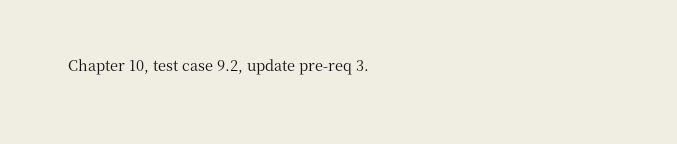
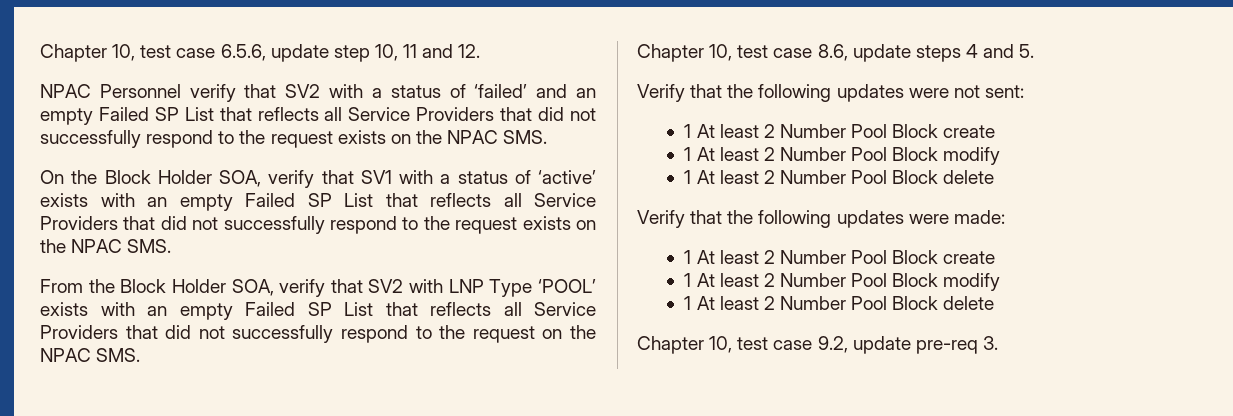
[68,59,213,75] Chapter 10, test case -> [40,44,481,62] [40,84,596,102] [40,107,596,125] [40,130,548,148] [40,170,596,188] [40,193,596,211] [40,216,596,234] [40,239,172,253] [40,279,596,297] [40,302,596,320] [40,325,597,343] [40,348,141,362] [637,44,1035,62] [637,84,1024,102] [684,124,996,138] [684,147,1001,165] [684,170,995,184] [637,210,1005,228] [684,250,996,264] [684,273,1001,291] [684,296,995,310] [637,336,813,354] Chapter 10, test case 6.5.6, update step 10, 11 and 12. // NPAC Personnel verify that SV2 with a status of ‘failed’ and an empty Failed SP List that reflects all Service Providers that did not successfully respond to the request exists on the NPAC SMS. // On the Block Holder SOA, verify that SV1 with a status of ‘active’ exists with an empty Failed SP List that reflects all Service Providers that did not successfully respond to the request exists on the NPAC SMS. // From the Block Holder SOA, verify that SV2 with LNP Type ‘POOL’ exists with an empty Failed SP List that reflects all Service Providers that did not successfully respond to the request on the NPAC SMS. // Chapter 10, test case 8.6, update steps 4 and 5. // Verify that the following updates were not sent: // 1 At least 2 Number Pool Block create // 1 At least 2 Number Pool Block modify // 1 At least 2 Number Pool Block delete // Verify that the following updates were made: // 1 At least 2 Number Pool Block create // 1 At least 2 Number Pool Block modify // 1 At least 2 Number Pool Block delete // Chapter 10, test case

